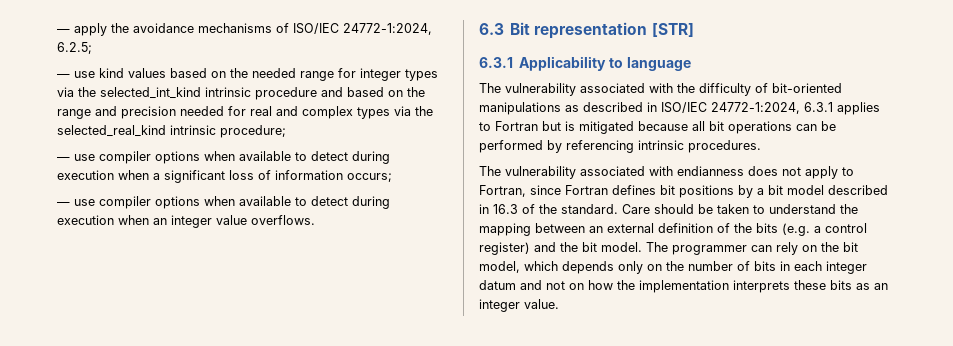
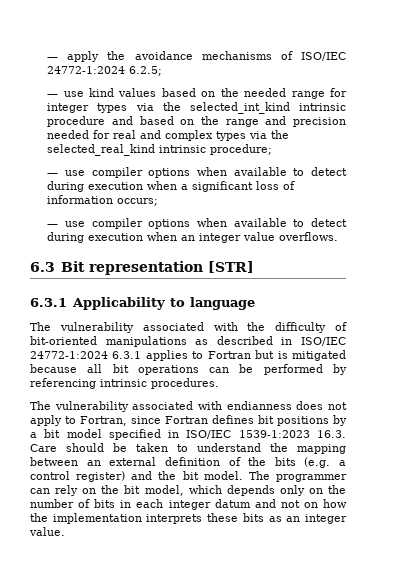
[343,23,433,35] 24772-1:2024, -> [47,66,126,74] 24772-1:2024
[711,102,800,114] 24772-1:2024, -> [30,351,108,359] 24772-1:2024
[828,185,888,195] [479,204,618,214] described in 16.3 of the standard. -> [108,429,346,440] specified in ISO/IEC 1539-1:2023 16.3.

